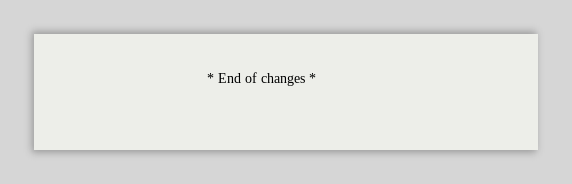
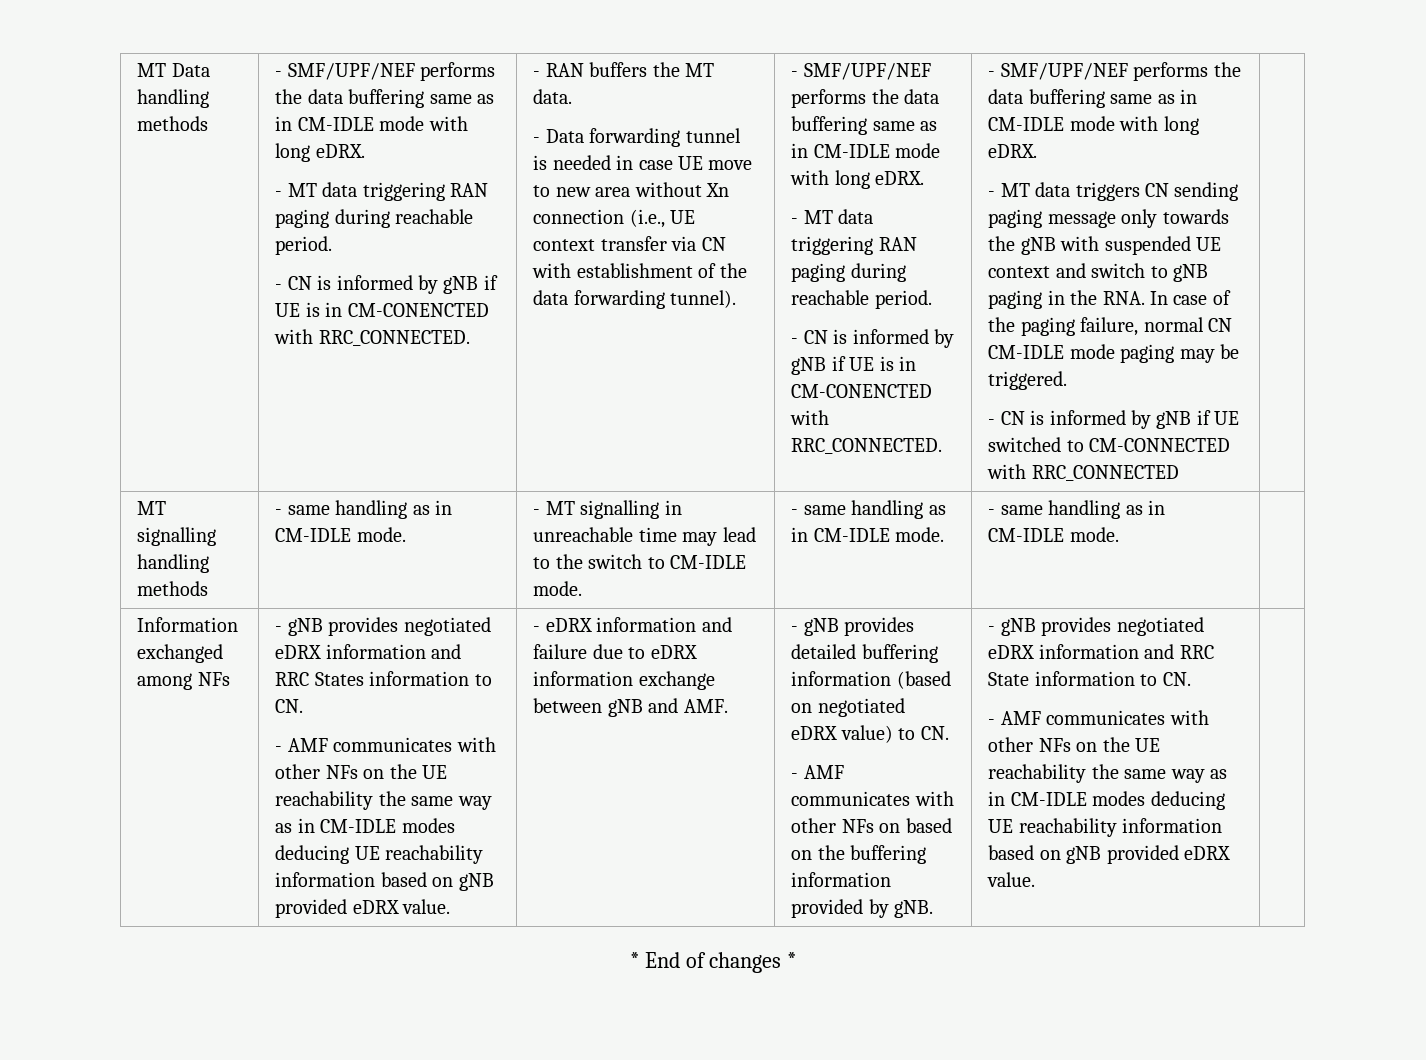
(207, 78) none -> [137,63,210,77] [137,89,210,108] [137,116,209,131] [275,62,496,81] [275,89,495,108] [275,116,468,131] [275,143,365,162] [275,182,489,201] [275,209,474,228] [275,236,333,255] [275,275,498,294] [275,302,489,317] [274,329,470,346] [533,62,715,77] [533,89,573,104] [533,128,741,147] [533,155,753,170] [533,182,730,197] [533,209,696,228] [533,236,726,251] [532,263,747,278] [533,290,737,309] [791,63,931,80] [791,89,940,108] [791,116,938,135] [791,143,941,158] [790,170,925,189] [791,209,874,224] [791,236,917,255] [791,263,906,282] [791,290,932,309] [791,329,955,348] [791,356,917,375] [791,384,933,398] [790,410,830,425] [791,438,943,454] [988,62,1241,81] [988,89,1198,108] [988,116,1199,135] [988,144,1038,158] [988,182,1239,201] [988,209,1229,228] [988,236,1222,255] [988,263,1209,282] [988,290,1231,309] [988,317,1233,336] [988,344,1240,363] [988,371,1068,390] [988,410,1240,429] [988,437,1231,452] [987,464,1179,481] [137,501,167,515] [137,527,217,546] [137,554,210,573] [137,581,209,596] [275,500,453,519] [275,527,406,542] [533,500,682,519] [533,527,756,546] [533,554,747,569] [533,581,583,596] [791,500,946,519] [791,527,945,542] [988,500,1166,519] [988,527,1119,542] [137,617,239,632] [137,644,224,663] [137,672,230,690] [275,617,491,636] [275,644,462,659] [275,671,492,686] [275,699,304,713] [275,737,496,752] [275,764,448,779] [275,791,492,810] [275,818,455,833] [275,845,484,864] [275,872,494,891] [275,899,451,918] [533,617,732,632] [533,644,697,659] [533,671,715,690] [533,698,728,717] [791,617,915,636] [791,644,938,663] [791,671,951,689] [791,698,905,717] [791,725,949,743] [791,765,844,779] [791,791,954,806] [791,818,952,833] [791,845,927,864] [791,872,892,887] [791,899,934,918] [988,617,1204,636] [988,644,1214,659] [988,671,1191,686] [988,710,1209,725] [988,737,1161,752] [988,764,1228,783] [988,791,1225,810] [988,818,1223,837] [988,845,1231,864] [987,872,1036,887] MT Data handling methods | - SMF/UPF/NEF performs the data buffering same as in CM-IDLE mode with long eDRX. // - MT data triggering RAN paging during reachable period. // - CN is informed by gNB if UE is in CM-CONENCTED with RRC_CONNECTED. | - RAN buffers the MT data. // - Data forwarding tunnel is needed in case UE move to new area without Xn connection (i.e., UE context transfer via CN with establishment of the data forwarding tunnel). | - SMF/UPF/NEF performs the data buffering same as in CM-IDLE mode with long eDRX. // - MT data triggering RAN paging during reachable period. // - CN is informed by gNB if UE is in CM-CONENCTED with RRC_CONNECTED. | - SMF/UPF/NEF performs the data buffering same as in CM-IDLE mode with long eDRX. // - MT data triggers CN sending paging message only towards the gNB with suspended UE context and switch to gNB paging in the RNA. In case of the paging failure, normal CN CM-IDLE mode paging may be triggered. // - CN is informed by gNB if UE switched to CM-CONNECTED with RRC_CONNECTED | // MT signalling handling methods | - same handling as in CM-IDLE mode. | - MT signalling in unreachable time may lead to the switch to CM-IDLE mode. | - same handling as in CM-IDLE mode. | - same handling as in CM-IDLE mode. | // Information exchanged among NFs | - gNB provides negotiated eDRX information and RRC States information to CN. // - AMF communicates with other NFs on the UE reachability the same way as in CM-IDLE modes deducing UE reachability information based on gNB provided eDRX value. | - eDRX information and failure due to eDRX information exchange between gNB and AMF. | - gNB provides detailed buffering information (based on negotiated eDRX value) to CN. // - AMF communicates with other NFs on based on the buffering information provided by gNB. | - gNB provides negotiated eDRX information and RRC State information to CN. // - AMF communicates with other NFs on the UE reachability the same way as in CM-IDLE modes deducing UE reachability information based on gNB provided eDRX value. | //

